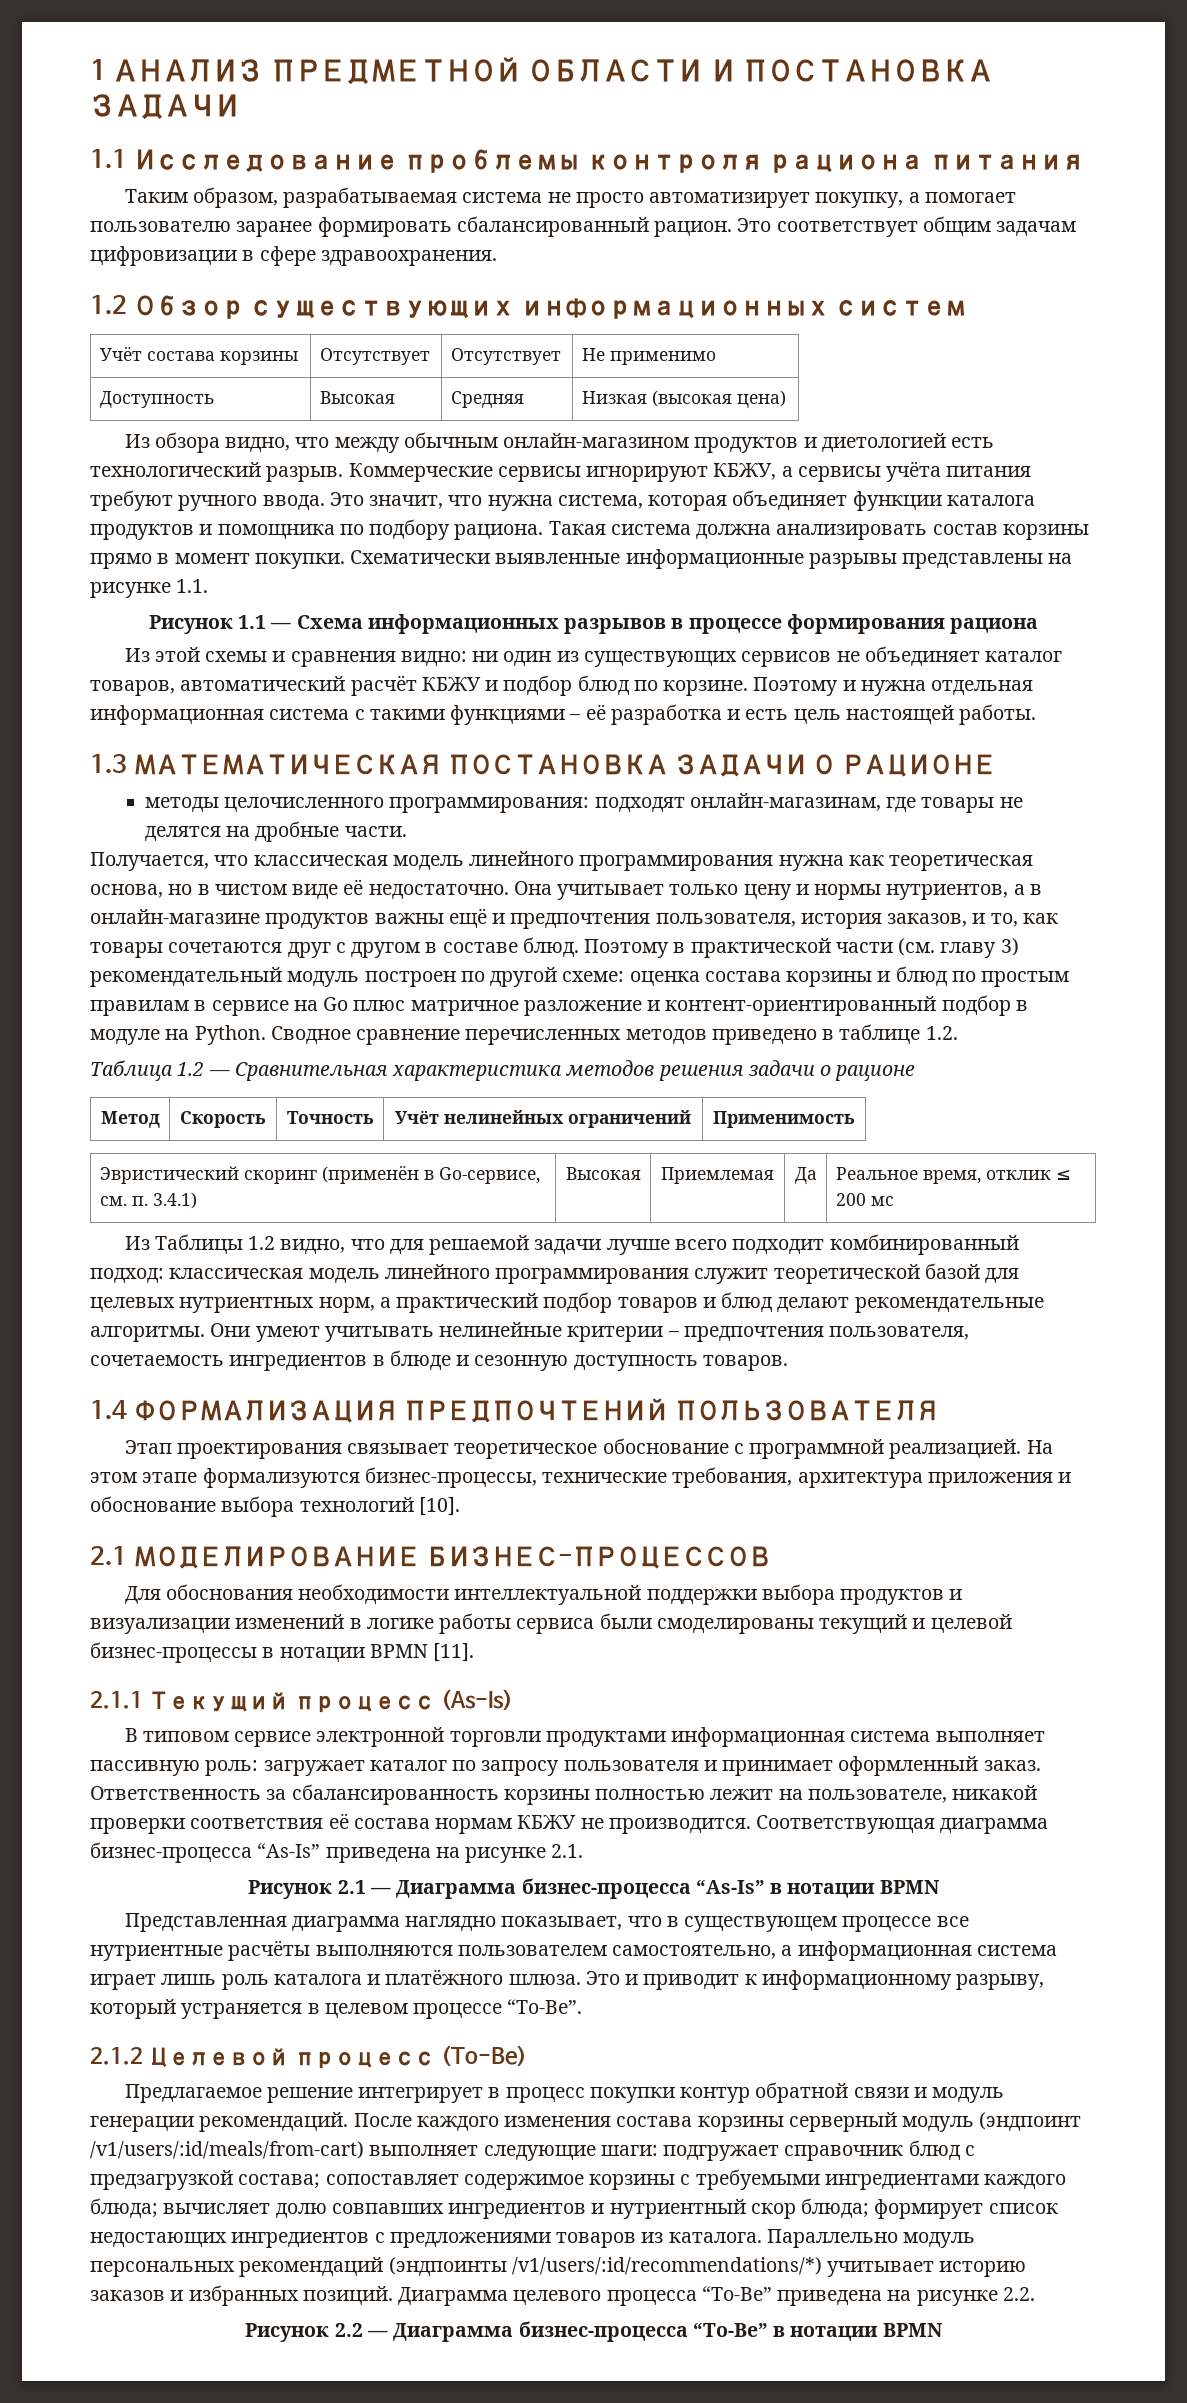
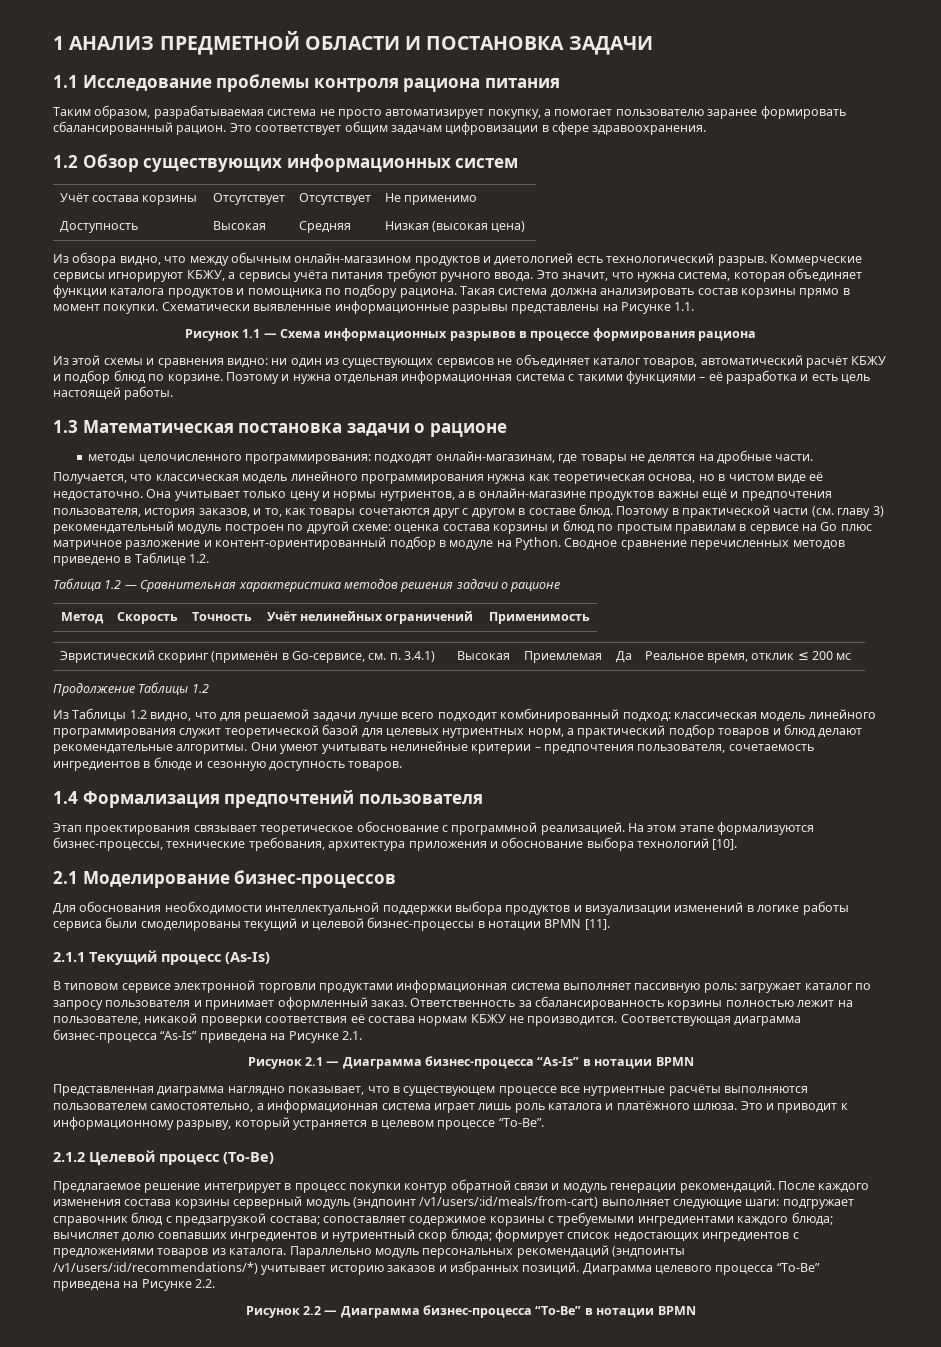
[90,582,171,598] рисунке -> [621,302,671,314] Рисунке
[133,754,997,777] МАТЕМАТИЧЕСКАЯ ПОСТАНОВКА ЗАДАЧИ О РАЦИОНЕ -> [82,420,507,437] Математическая постановка задачи о рационе
[839,1024,921,1044] таблице -> [134,552,186,566] Таблице
(894, 1201) none -> [53,682,209,696] // Продолжение Таблицы 1.2
[133,1398,939,1423] ФОРМАЛИЗАЦИЯ ПРЕДПОЧТЕНИЙ ПОЛЬЗОВАТЕЛЯ -> [82,790,483,808] Формализация предпочтений пользователя
[133,1546,772,1569] МОДЕЛИРОВАНИЕ БИЗНЕС-ПРОЦЕССОВ -> [82,870,397,888] Моделирование бизнес-процессов
[465,1847,547,1863] рисунке -> [288,1031,339,1043] Рисунке
[916,2290,998,2306] рисунке -> [141,1279,192,1291] Рисунке

